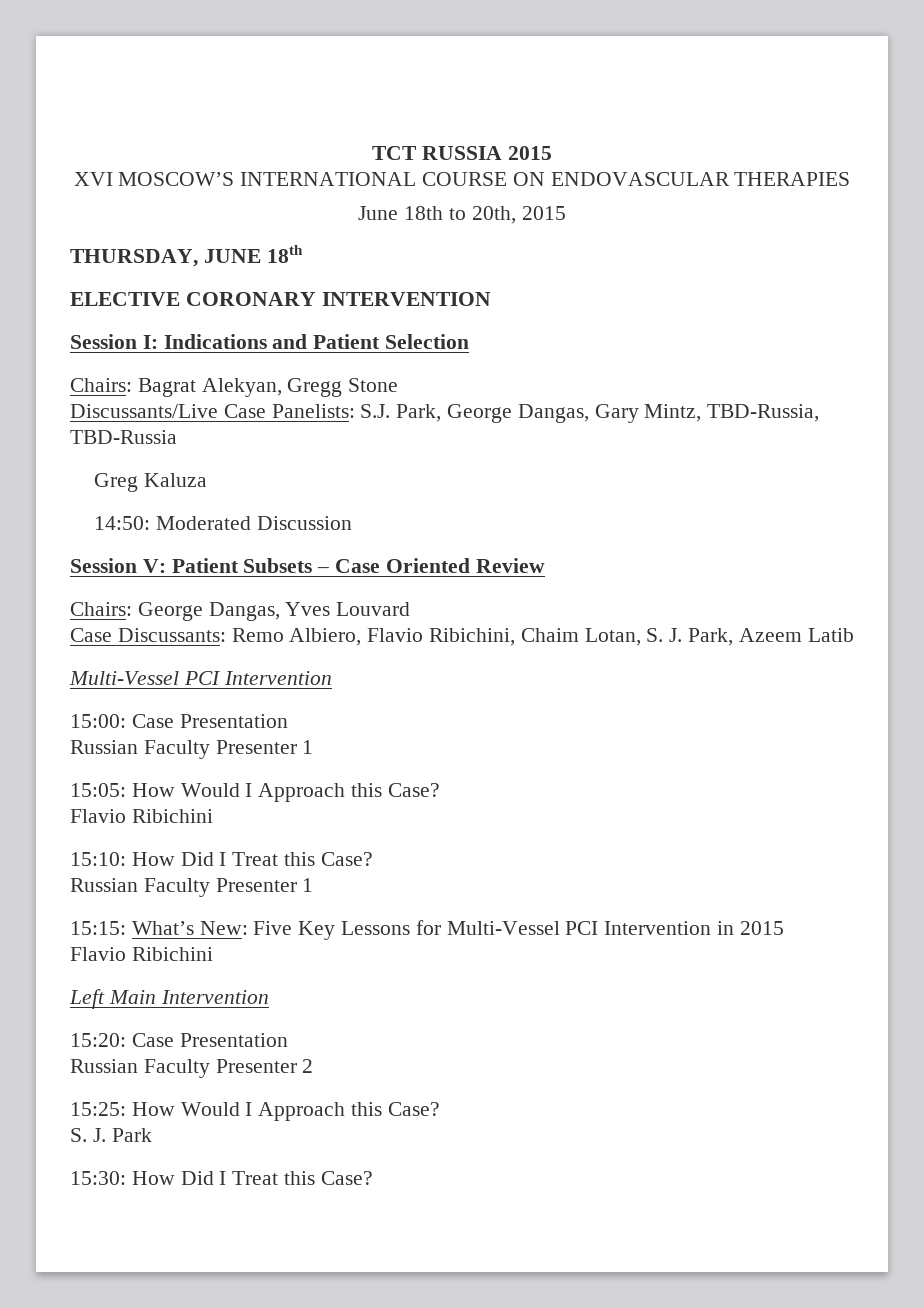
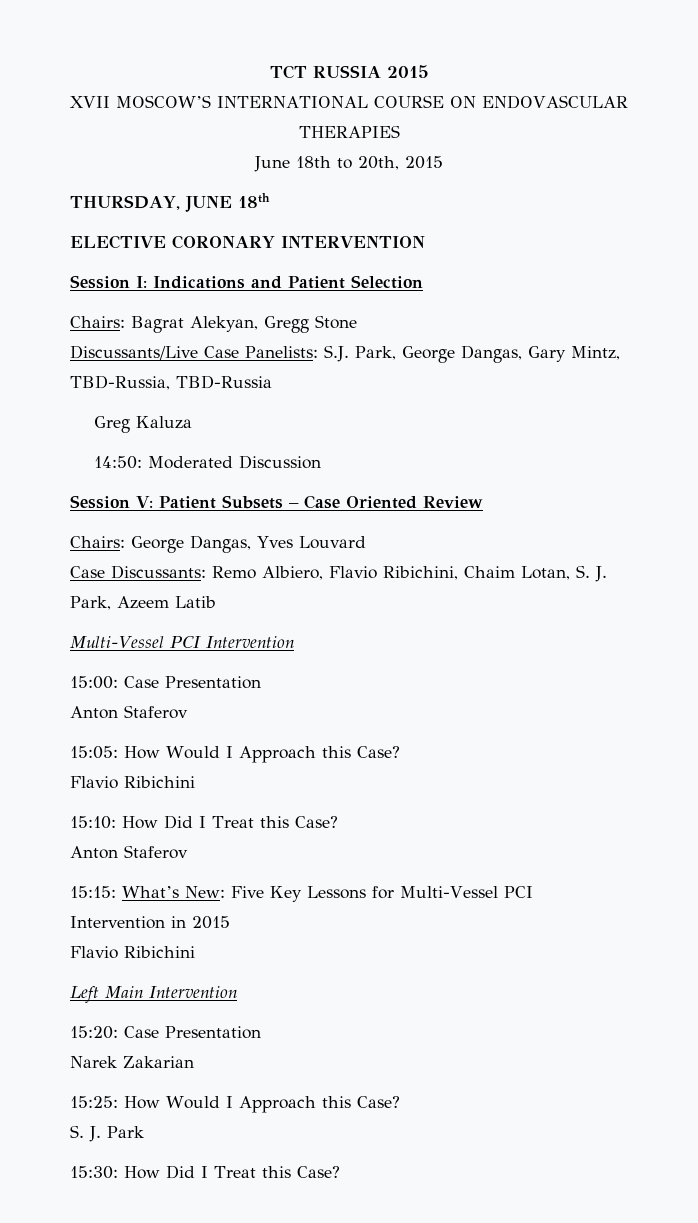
[73,172,113,186] XVI -> [70,96,111,108] XVII
[70,740,314,759] Russian Faculty Presenter 1 -> [70,705,188,719] Anton Staferov
[70,878,314,897] Russian Faculty Presenter 1 -> [70,845,188,859] Anton Staferov
[70,1059,314,1078] Russian Faculty Presenter 2 -> [70,1056,194,1068] Narek Zakarian

